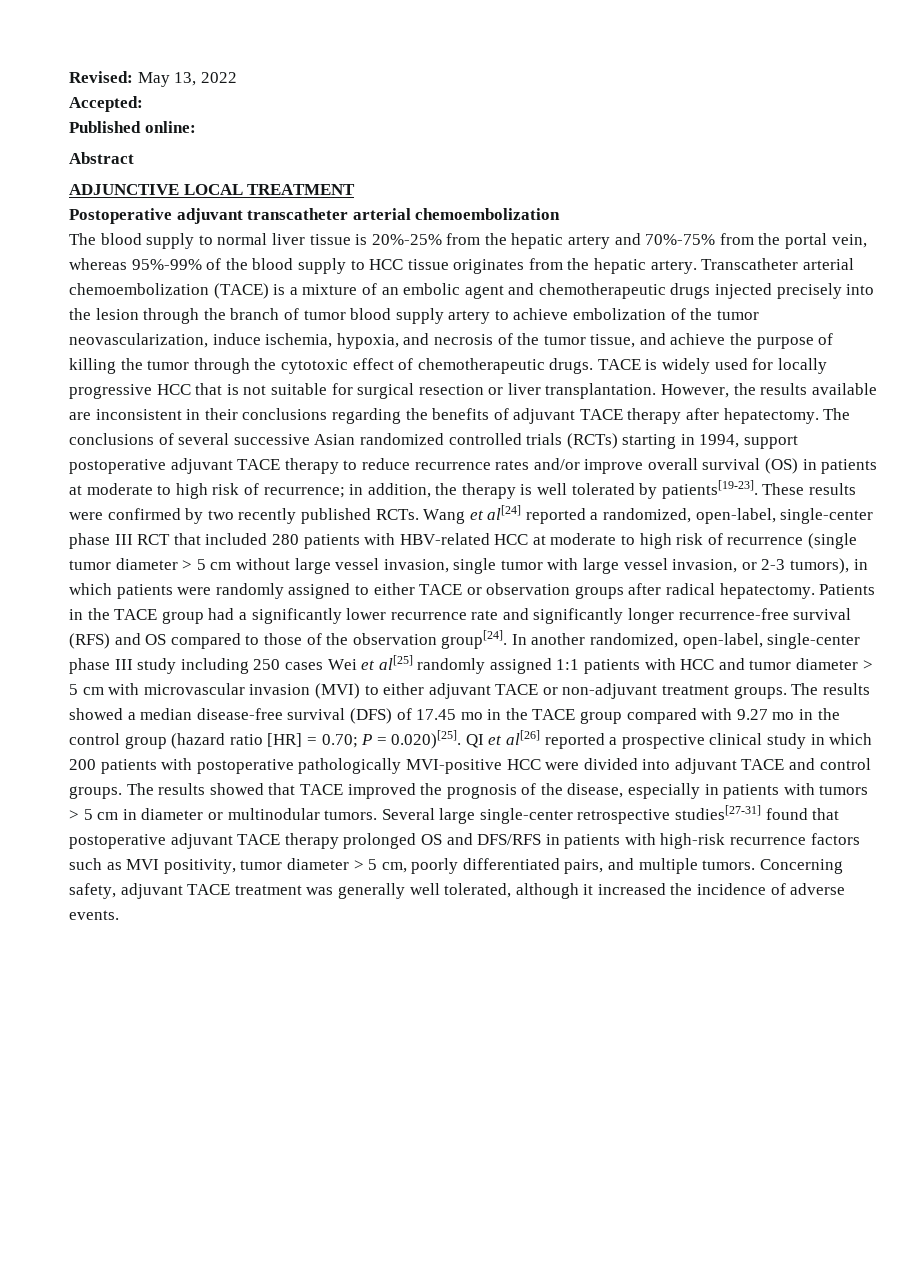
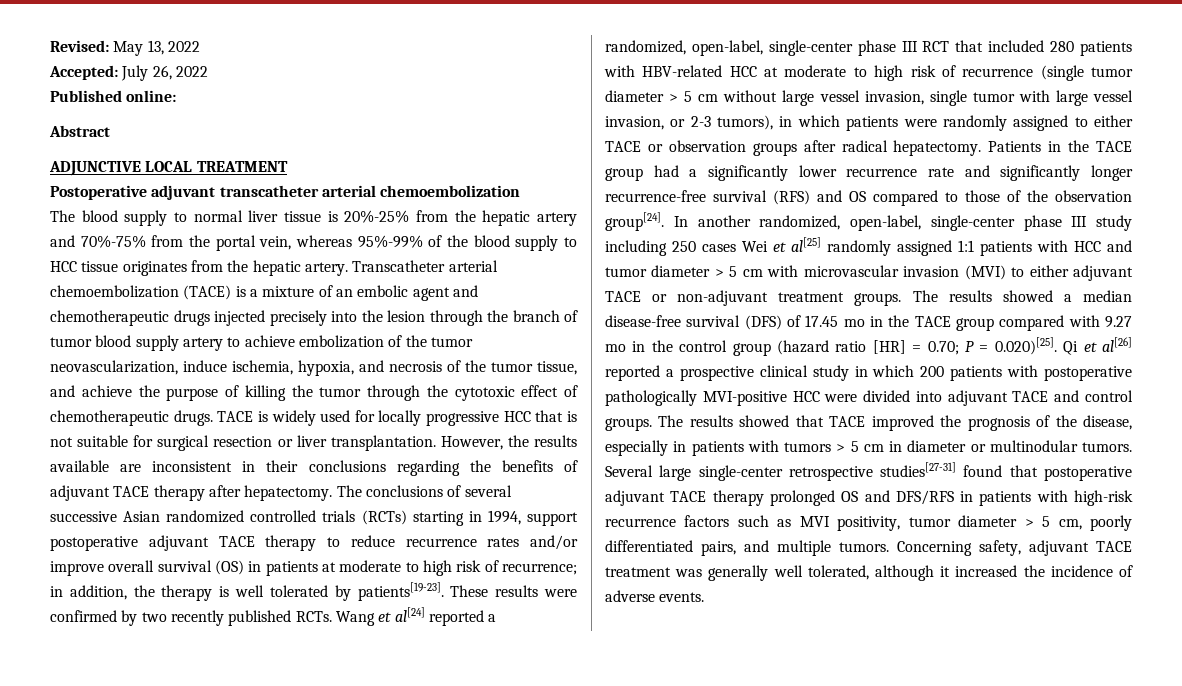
(143, 104) none -> [121,65,208,81] July 26, 2022
[465,734,484,748] QI -> [1063,341,1079,355] Qi

